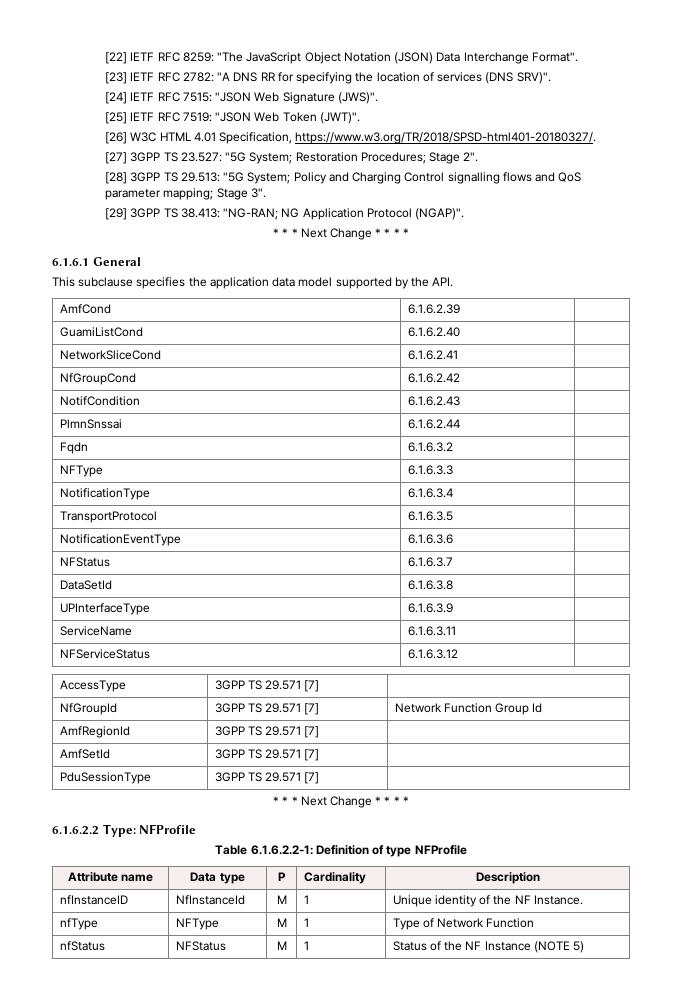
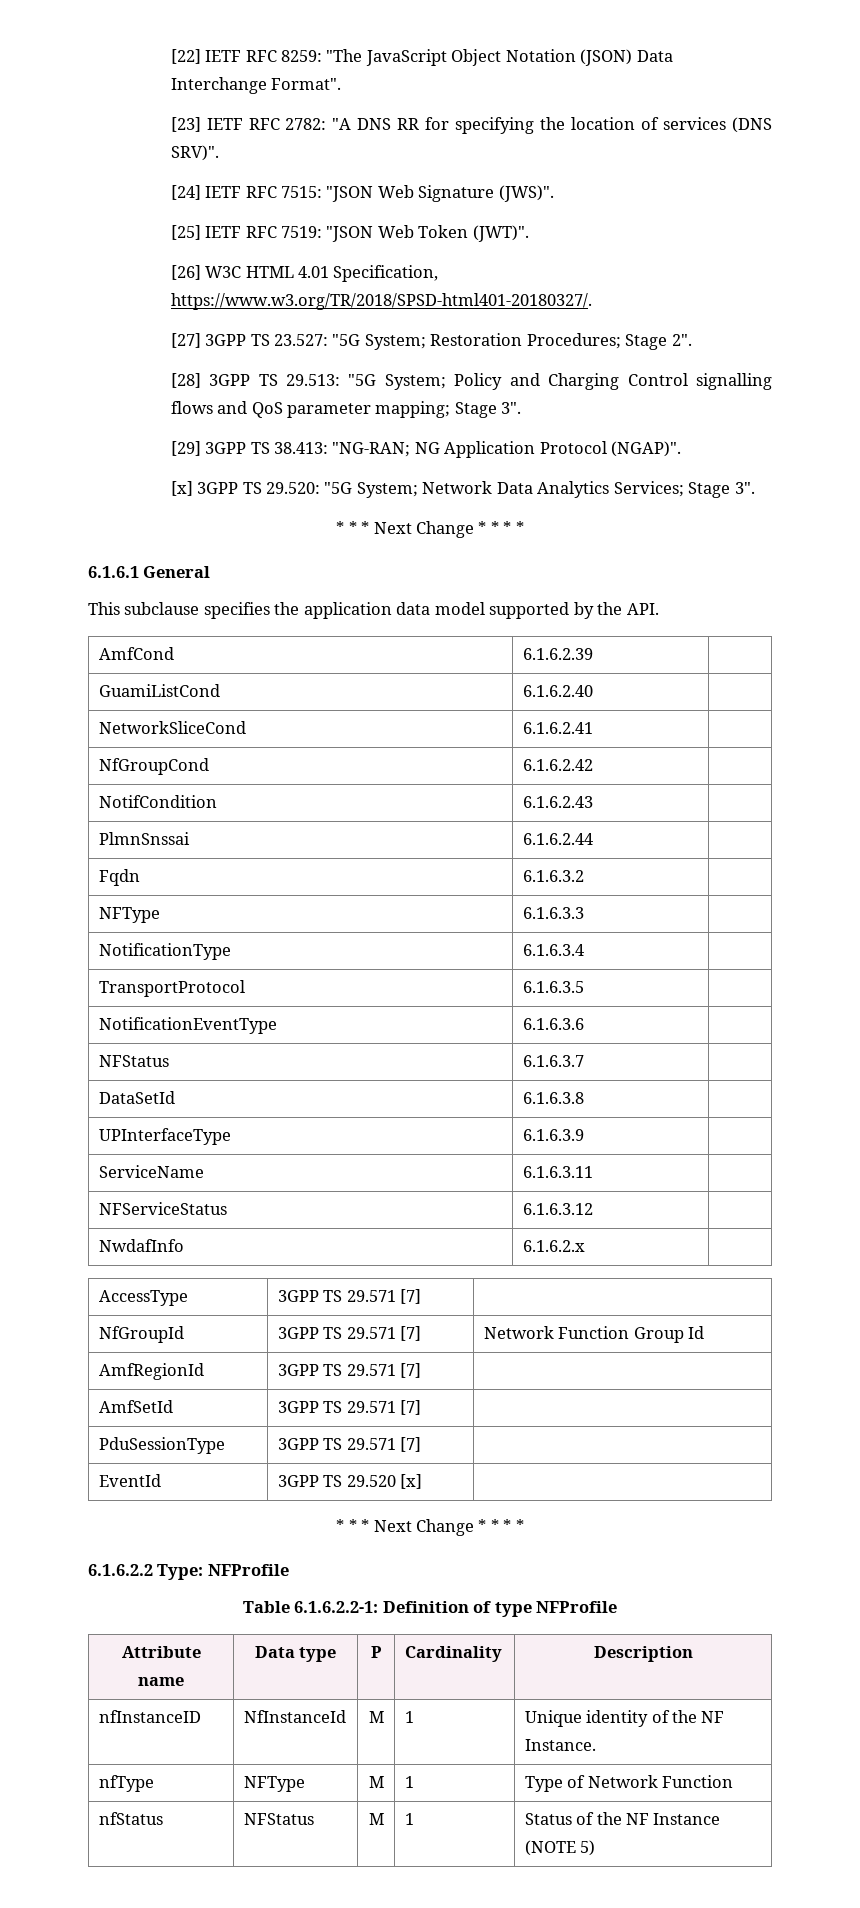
(465, 214) none -> [170,481,755,498] // [x] 3GPP TS 29.520: "5G System; Network Data Analytics Services; Stage 3".
(458, 654) none -> [98,1239,184,1252] [522,1240,585,1252] // NwdafInfo | 6.1.6.2.x |
(320, 778) none -> [98,1474,161,1487] [277,1474,422,1489] // EventId | 3GPP TS 29.520 [x] |

